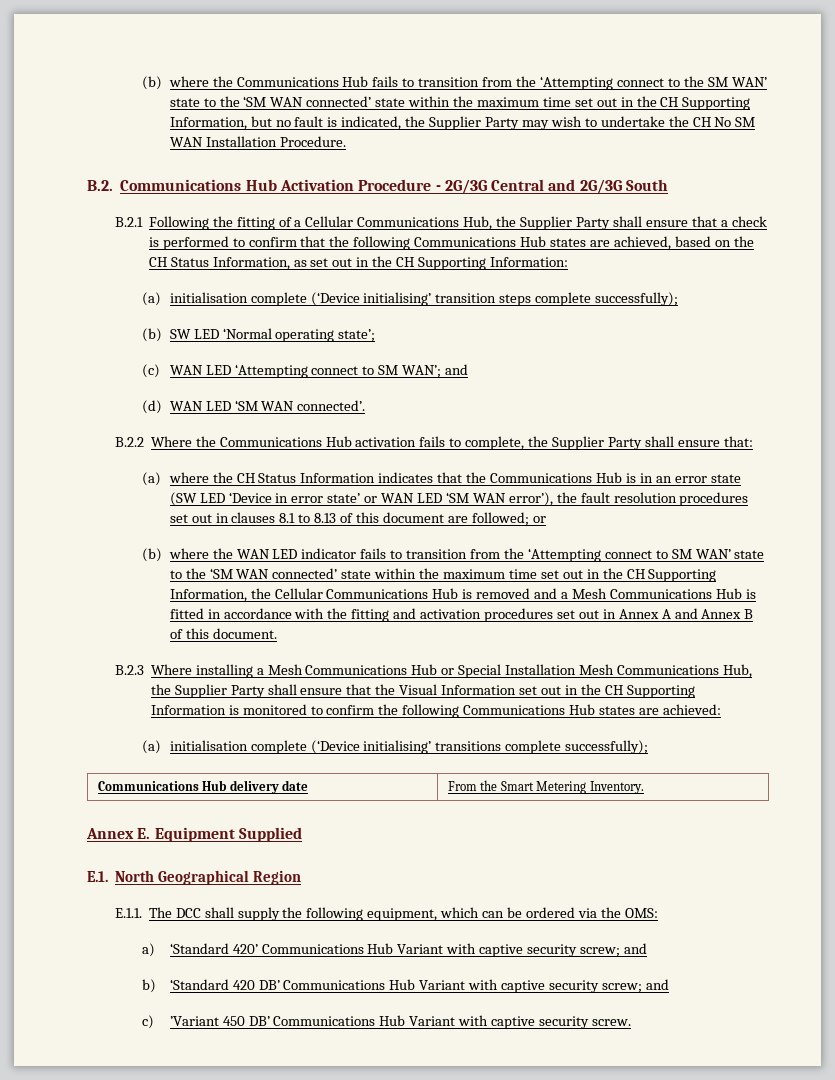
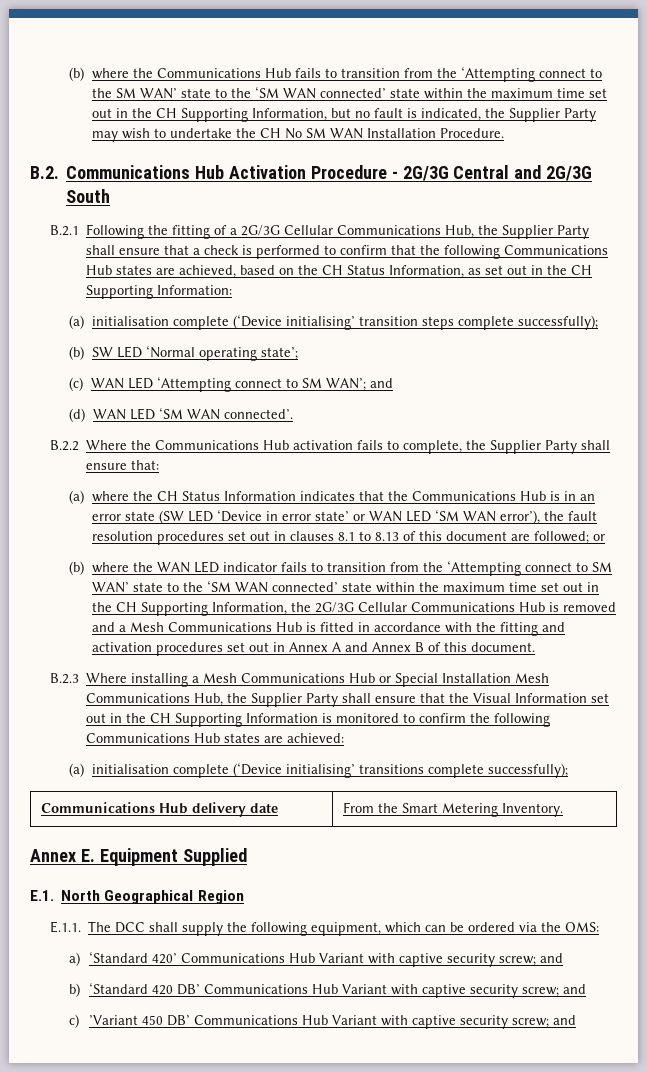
(302, 223) none -> [240,225,280,236] 2G/3G
(271, 593) none -> [314,602,354,613] 2G/3G
[591,1019,631,1026] screw. -> [511,1015,576,1028] screw; and

